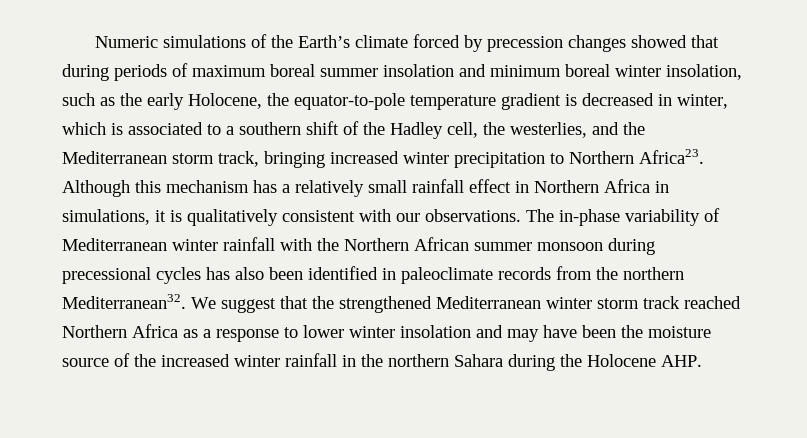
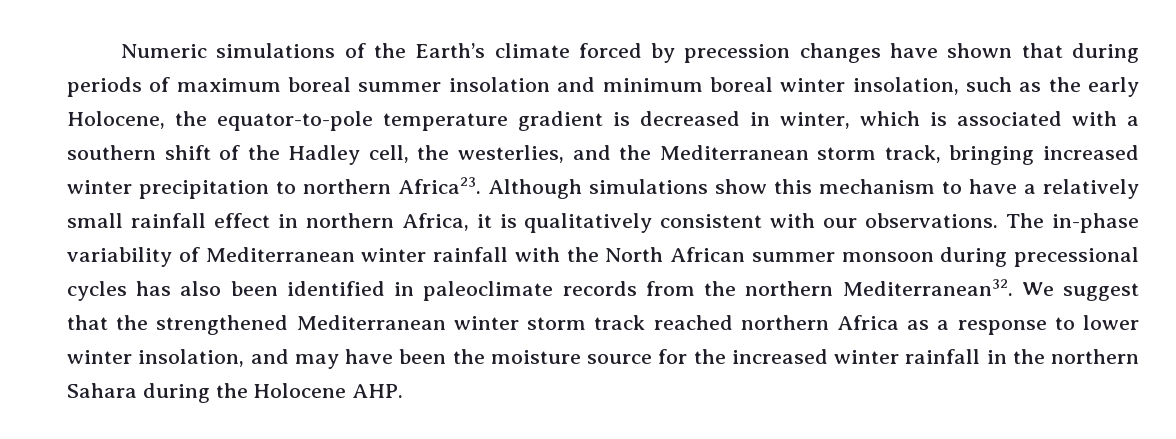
[630,35,687,48] showed -> [890,43,1013,58] have shown
[207,124,221,135] to -> [1072,111,1117,126] with
[569,151,634,164] Northern -> [303,179,391,194] northern
[135,180,277,193] this mechanism has -> [589,179,1017,194] simulations show this mechanism to have
[534,179,669,193] [62,209,150,225] Northern Africa in simulations, -> [305,213,469,231] northern Africa,
[344,238,409,251] Northern -> [605,247,664,262] North
[62,325,127,338] Northern -> [740,315,829,330] northern
[400,325,471,338] insolation -> [138,349,245,367] insolation,
[114,353,130,367] of -> [658,349,688,364] for

